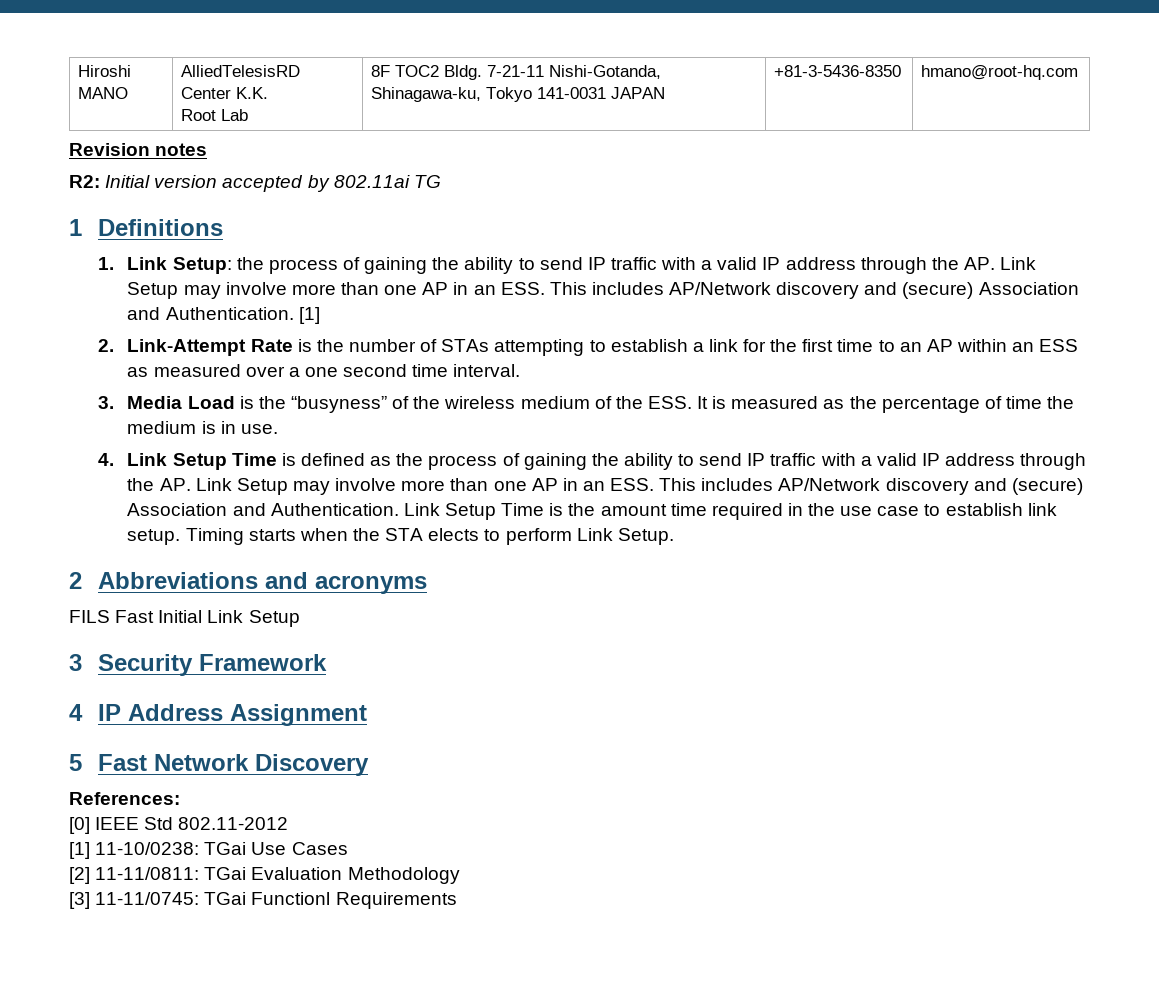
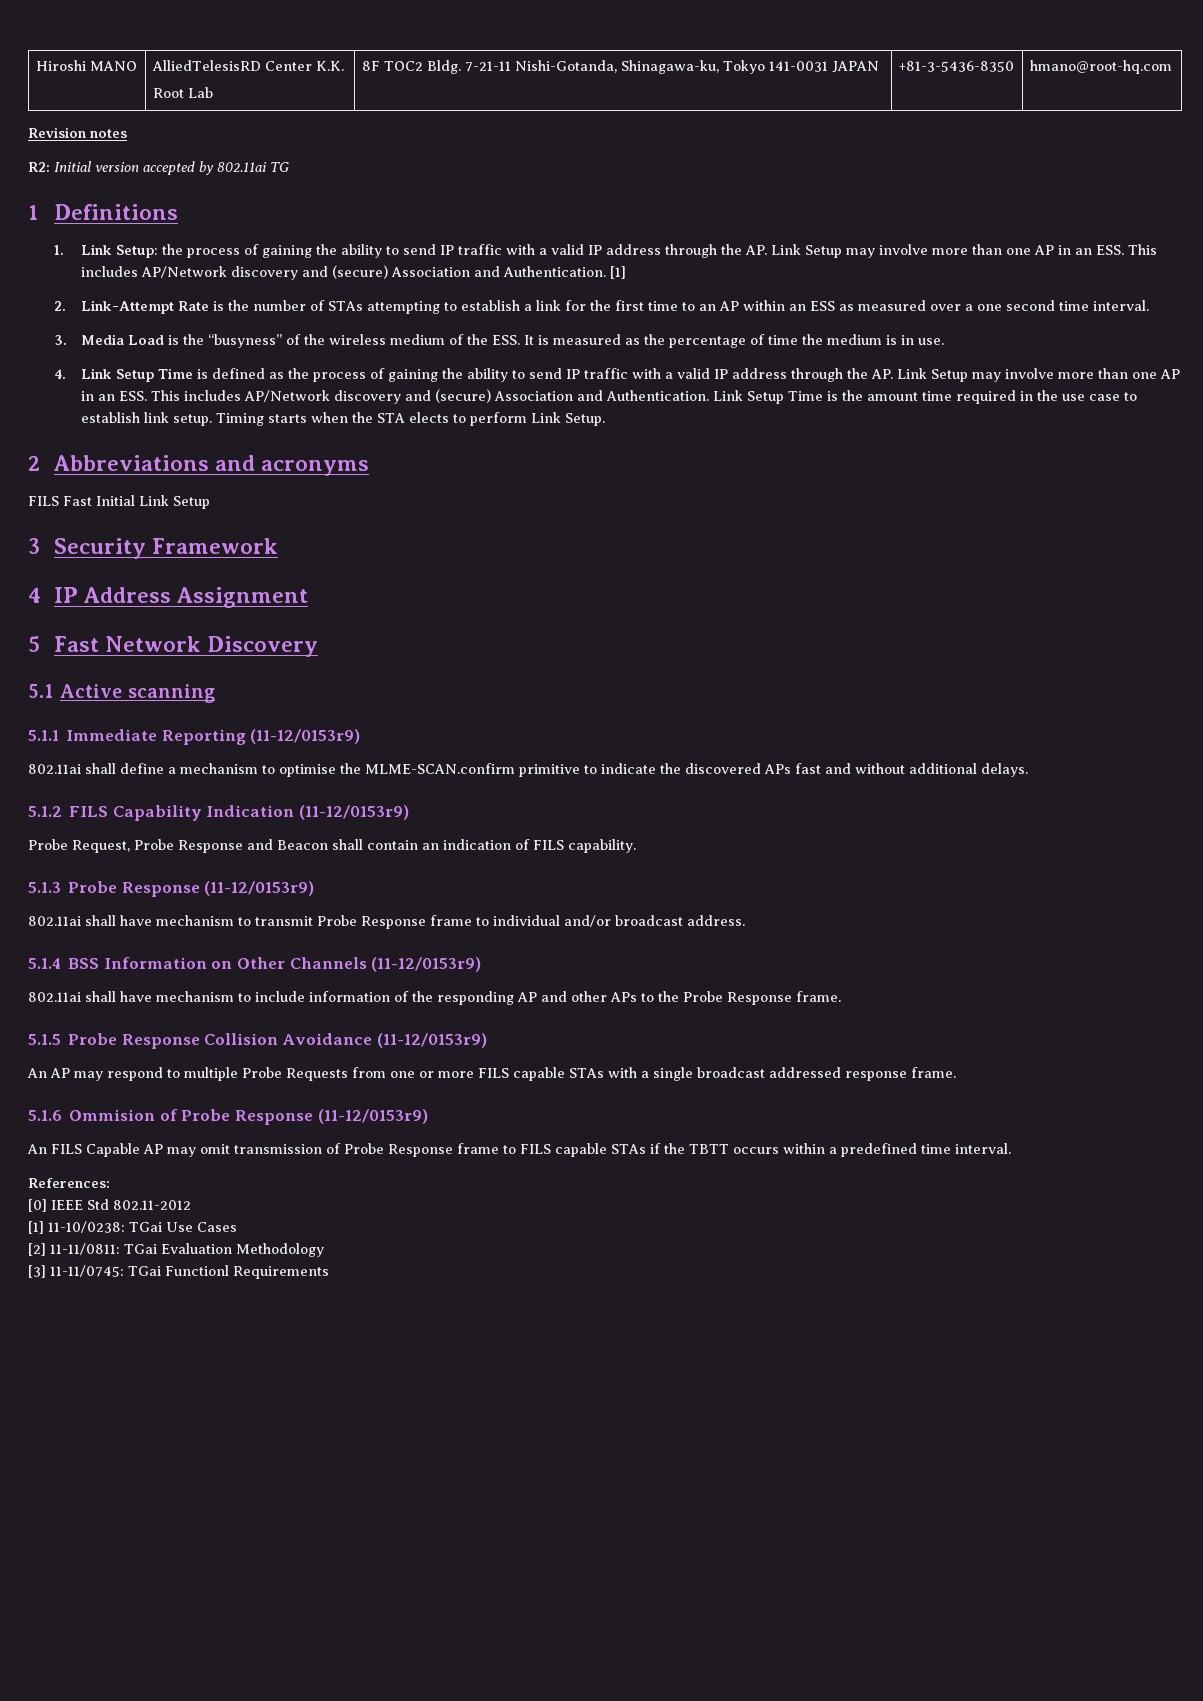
(370, 765) none -> [28,684,215,703] [28,729,361,745] [28,763,1028,777] [28,805,410,821] [28,839,636,853] [28,881,315,897] [28,915,745,929] [28,957,482,972] [28,991,841,1005] [28,1033,487,1049] [27,1067,956,1081] [28,1109,428,1125] [27,1143,1011,1157] // 5.1 Active scanning // 5.1.1 Immediate Reporting (11-12/0153r9) // 802.11ai shall define a mechanism to optimise the MLME-SCAN.confirm primitive to indicate the discovered APs fast and without additional delays. // 5.1.2 FILS Capability Indication (11-12/0153r9) // Probe Request, Probe Response and Beacon shall contain an indication of FILS capability. // 5.1.3 Probe Response (11-12/0153r9) // 802.11ai shall have mechanism to transmit Probe Response frame to individual and/or broadcast address. // 5.1.4 BSS Information on Other Channels (11-12/0153r9) // 802.11ai shall have mechanism to include information of the responding AP and other APs to the Probe Response frame. // 5.1.5 Probe Response Collision Avoidance (11-12/0153r9) // An AP may respond to multiple Probe Requests from one or more FILS capable STAs with a single broadcast addressed response frame. // 5.1.6 Ommision of Probe Response (11-12/0153r9) // An FILS Capable AP may omit transmission of Probe Response frame to FILS capable STAs if the TBTT occurs within a predefined time interval.

